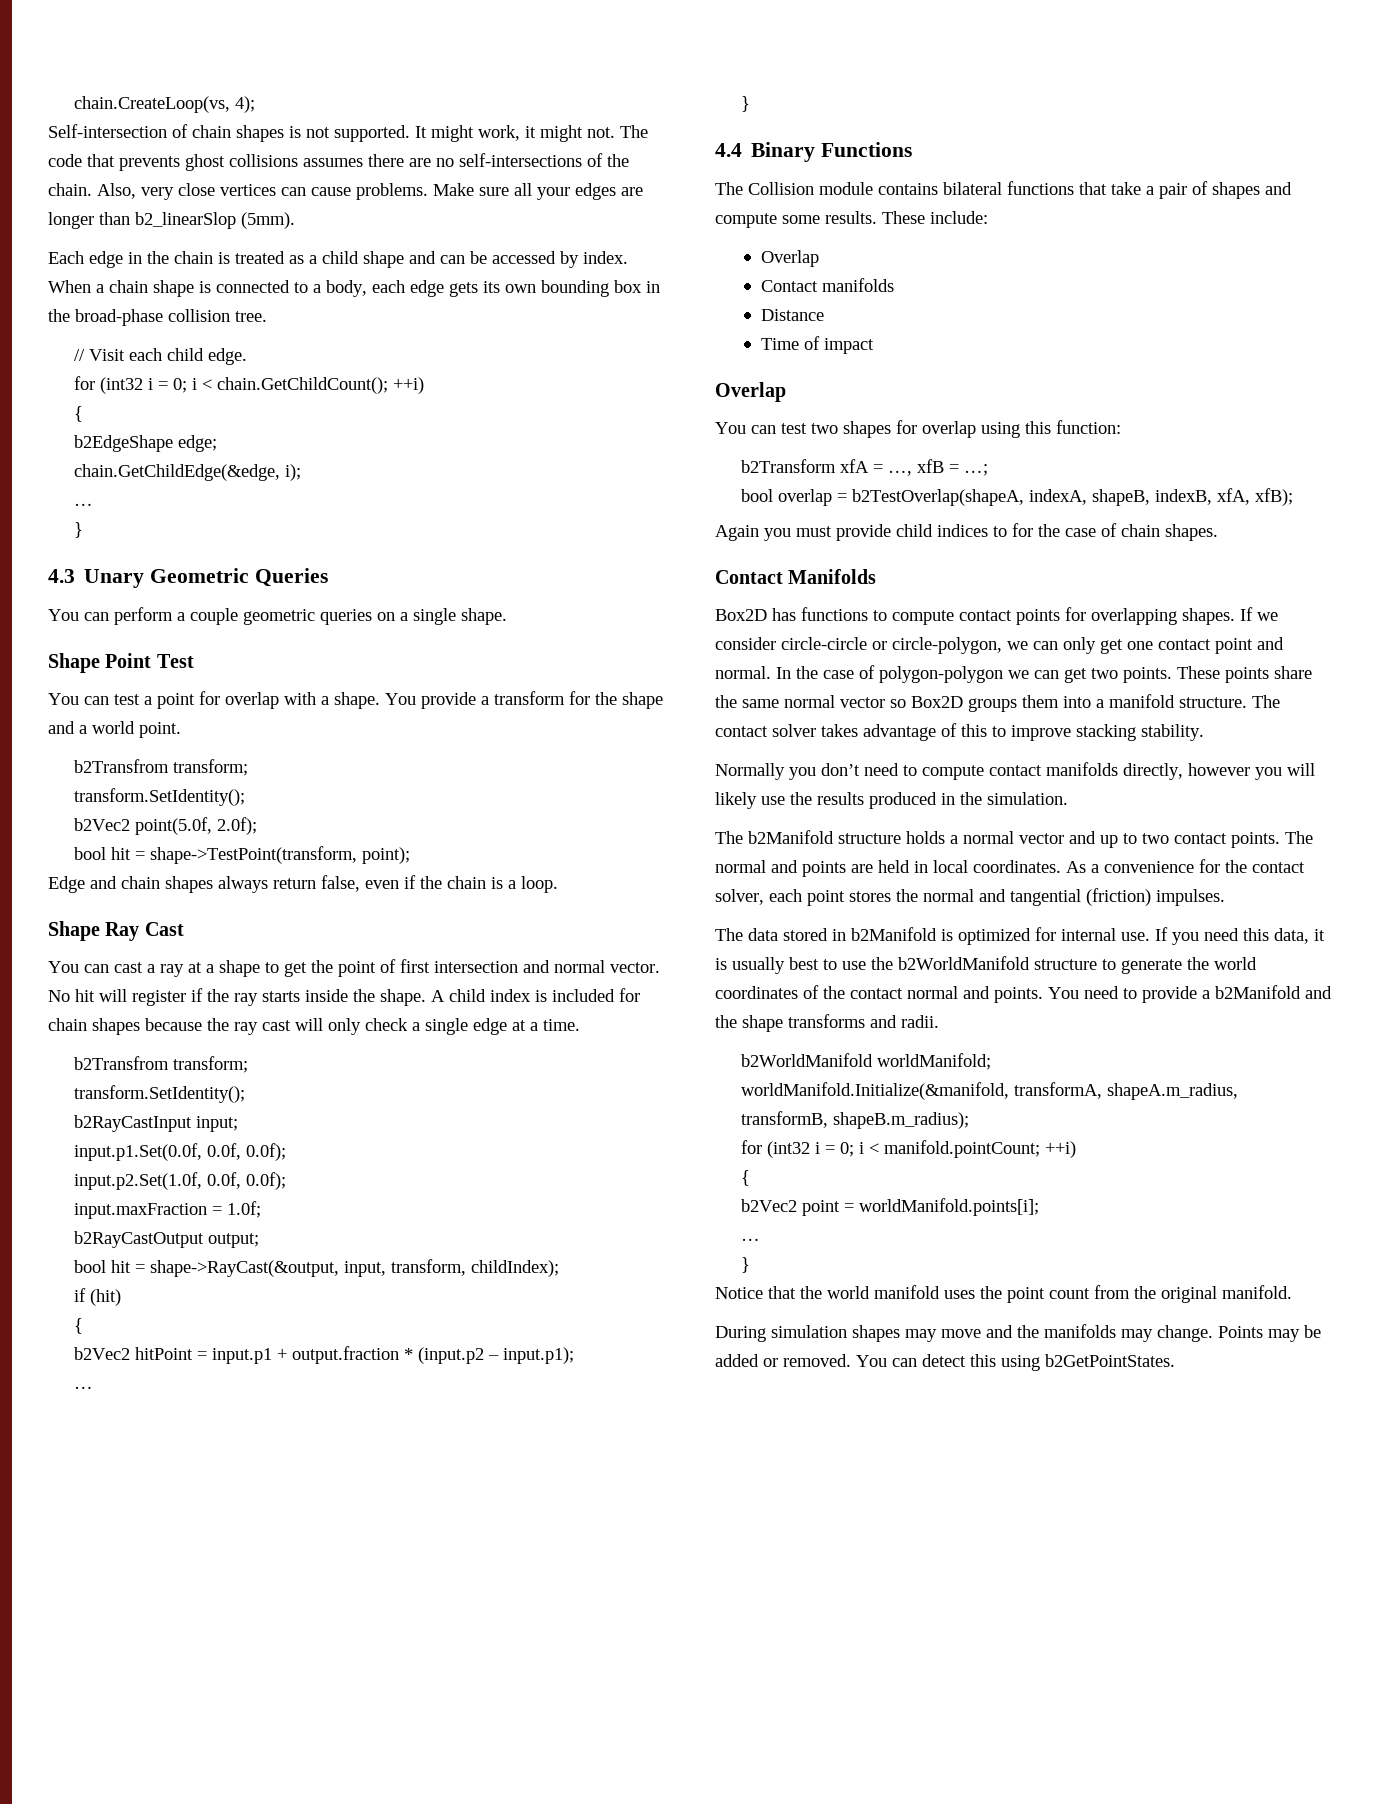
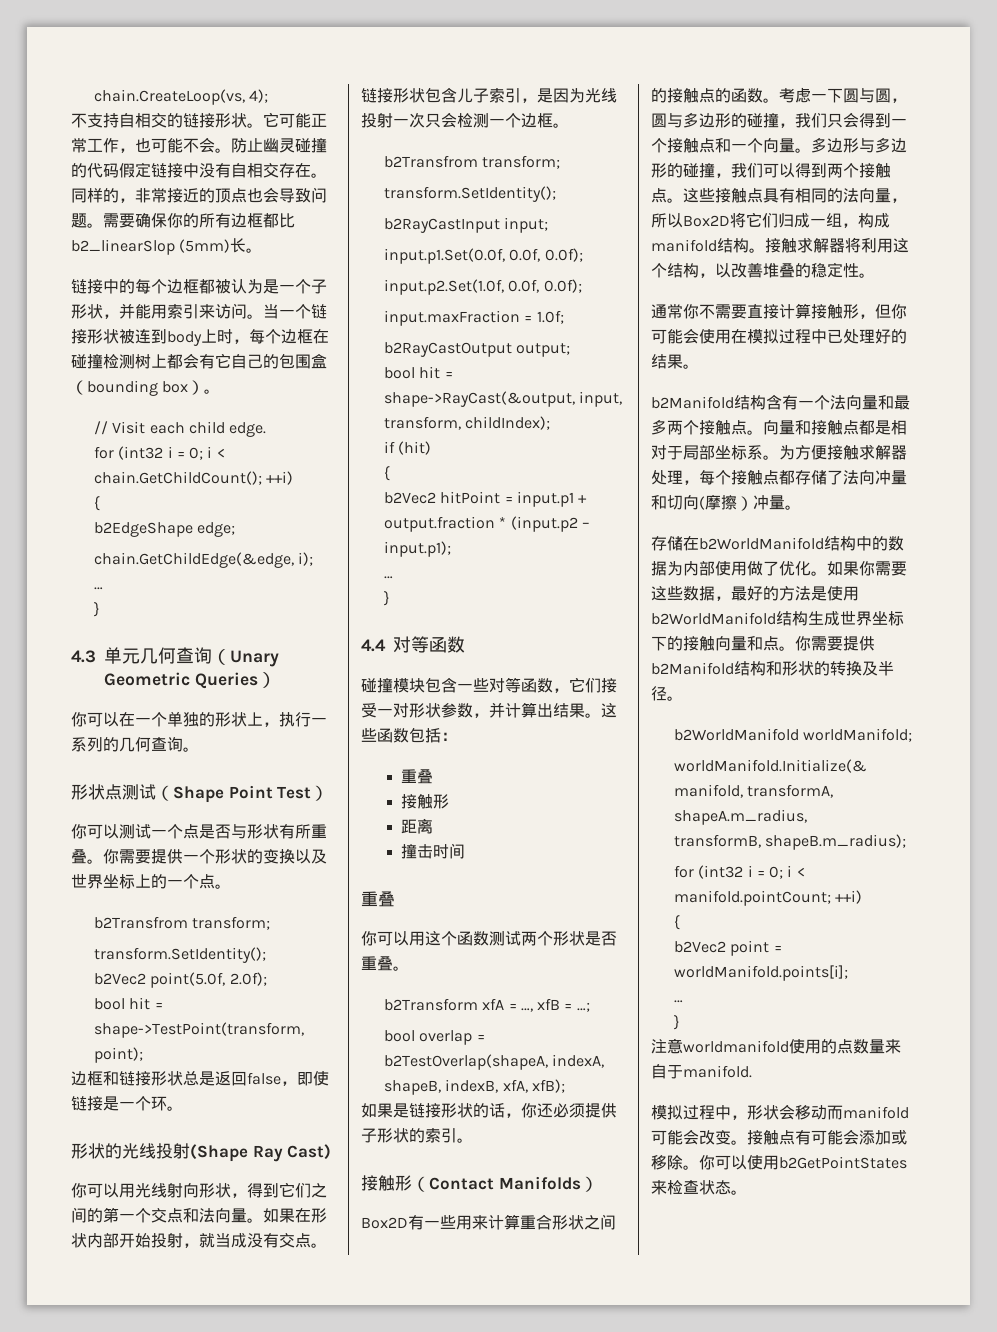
[48,124,648,142] [48,153,629,171] [48,183,643,200] [48,212,295,229] [48,251,628,268] [48,280,660,297] [48,309,267,326] Self-intersection of chain shapes is not supported. It might work, it might not. The code that prevents ghost collisions assumes there are no self-intersections of the chain. Also, very close vertices can cause problems. Make sure all your edges are longer than b2_linearSlop (5mm). // Each edge in the chain is treated as a child shape and can be accessed by index. When a chain shape is connected to a body, each edge gets its own bounding box in the broad-phase collision tree. -> [71,112,327,128] [71,137,327,153] [71,162,327,178] [71,187,327,203] [71,213,295,228] [71,238,263,255] [71,279,327,294] [71,303,327,319] [71,329,329,346] [71,353,327,369] [71,380,221,396] 不支持自相交的链接形状。它可能正常工作，也可能不会。防止幽灵碰撞的代码假定链接中没有自相交存在。同样的，非常接近的顶点也会导致问题。需要确保你的所有边框都比b2_linearSlop (5mm)长。 // 链接中的每个边框都被认为是一个子形状，并能用索引来访问。当一个链接形状被连到body上时，每个边框在碰撞检测树上都会有它自己的包围盒（bounding box）。
(75, 576) none -> [104,647,230,665] 单元几何查询（
[48,607,507,625] [48,653,194,673] [48,691,663,709] [48,721,181,738] // You can perform a couple geometric queries on a single shape. // Shape Point Test // You can test a point for overlap with a shape. You provide a transform for the shape and a world point. -> [257,672,276,688] [71,711,327,727] [71,736,199,752] [71,784,329,803] [71,824,327,839] [71,849,327,864] [71,874,231,889] ） // 你可以在一个单独的形状上，执行一系列的几何查询。 // 形状点测试（Shape Point Test） // 你可以测试一个点是否与形状有所重叠。你需要提供一个形状的变换以及世界坐标上的一个点。
[48,875,558,893] [48,921,184,941] [48,959,660,977] [48,988,640,1006] [48,1018,580,1035] Edge and chain shapes always return false, even if the chain is a loop. // Shape Ray Cast // You can cast a ray at a shape to get the point of first intersection and normal vector. No hit will register if the ray starts inside the shape. A child index is included for chain shapes because the ray cast will only check a single edge at a time. -> [71,1071,329,1086] [71,1096,183,1111] [71,1143,332,1162] [71,1182,327,1198] [71,1207,327,1223] [71,1233,327,1248] [361,87,617,103] [361,112,569,128] 边框和链接形状总是返回false，即使链接是一个环。 // 形状的光线投射(Shape Ray Cast) // 你可以用光线射向形状，得到它们之间的第一个交点和法向量。如果在形状内部开始投射，就当成没有交点。链接形状包含儿子索引，是因为光线投射一次只会检测一个边框。
[751,142,913,162] [715,181,1292,199] [715,211,988,228] [760,250,819,267] [760,278,894,292] [760,309,824,321] [760,336,874,354] [715,382,786,402] [715,420,1121,438] Binary Functions // The Collision module contains bilateral functions that take a pair of shapes and compute some results. These include: // Overlap // Contact manifolds // Distance // Time of impact // Overlap // You can test two shapes for overlap using this function: -> [393,636,465,653] [361,677,617,693] [361,702,617,718] [361,727,457,743] [401,769,434,784] [401,794,450,809] [401,818,434,834] [401,843,466,859] [361,891,395,907] [361,931,617,946] [361,956,409,971] 对等函数 // 碰撞模块包含一些对等函数，它们接受一对形状参数，并计算出结果。这些函数包括： // 重叠 // 接触形 // 距离 // 撞击时间 // 重叠 // 你可以用这个函数测试两个形状是否重叠。
[715,523,1218,541] Again you must provide child indices to for the case of chain shapes. // -> [361,1103,617,1118] [361,1128,473,1143] [361,1175,429,1192] 如果是链接形状的话，你还必须提供子形状的索引。 // 接触形（
[715,607,1278,625] [715,637,1284,654] [715,665,1312,683] [715,694,1280,712] [715,723,1204,741] [715,762,1315,780] [715,792,1068,809] [715,830,1313,848] [715,859,1305,877] [715,888,1225,906] [715,927,1325,945] [715,956,1257,974] [715,985,1332,1003] [715,1014,939,1032] // Box2D has functions to compute contact points for overlapping shapes. If we consider circle-circle or circle-polygon, we can only get one contact point and normal. In the case of polygon-polygon we can get two points. These points share the same normal vector so Box2D groups them into a manifold structure. The contact solver takes advantage of this to improve stacking stability. // Normally you don’t need to compute contact manifolds directly, however you will likely use the results produced in the simulation. // The b2Manifold structure holds a normal vector and up to two contact points. The normal and points are held in local coordinates. As a convenience for the contact solver, each point stores the normal and tangential (friction) impulses. // The data stored in b2Manifold is optimized for internal use. If you need this data, it is usually best to use the b2WorldManifold structure to generate the world coordinates of the contact normal and points. You need to provide a b2Manifold and the shape transforms and radii. -> [580,1176,598,1192] [361,1214,616,1230] [651,87,907,103] [651,112,907,128] [651,137,907,153] [651,163,891,178] [651,188,907,203] [651,212,890,228] [651,237,909,253] [651,262,875,278] [651,303,907,319] [651,328,907,344] [651,354,699,369] [651,395,910,410] [651,419,907,435] [651,444,907,460] [651,470,907,485] [651,494,801,511] [651,536,904,551] [651,561,907,576] [651,586,859,601] [651,611,904,626] [651,636,875,651] [651,661,894,676] [651,686,683,701] ） // Box2D有一些用来计算重合形状之间的接触点的函数。考虑一下圆与圆，圆与多边形的碰撞，我们只会得到一个接触点和一个向量。多边形与多边形的碰撞，我们可以得到两个接触点。这些接触点具有相同的法向量，所以Box2D将它们归成一组，构成manifold结构。接触求解器将利用这个结构，以改善堆叠的稳定性。 // 通常你不需要直接计算接触形，但你可能会使用在模拟过程中已处理好的结果。 // b2Manifold结构含有一个法向量和最多两个接触点。向量和接触点都是相对于局部坐标系。为方便接触求解器处理，每个接触点都存储了法向冲量和切向(摩擦）冲量。 // 存储在b2WorldManifold结构中的数据为内部使用做了优化。如果你需要这些数据，最好的方法是使用b2WorldManifold结构生成世界坐标下的接触向量和点。你需要提供b2Manifold结构和形状的转换及半径。
[715,1285,1292,1303] [715,1324,1321,1342] [715,1354,1175,1371] Notice that the world manifold uses the point count from the original manifold. // During simulation shapes may move and the manifolds may change. Points may be added or removed. You can detect this using b2GetPointStates. -> [651,1038,901,1054] [651,1064,752,1079] [651,1104,909,1120] [651,1129,907,1145] [651,1155,907,1170] [651,1180,747,1195] 注意worldmanifold使用的点数量来自于manifold. // 模拟过程中，形状会移动而manifold可能会改变。接触点有可能会添加或移除。你可以使用b2GetPointStates来检查状态。

